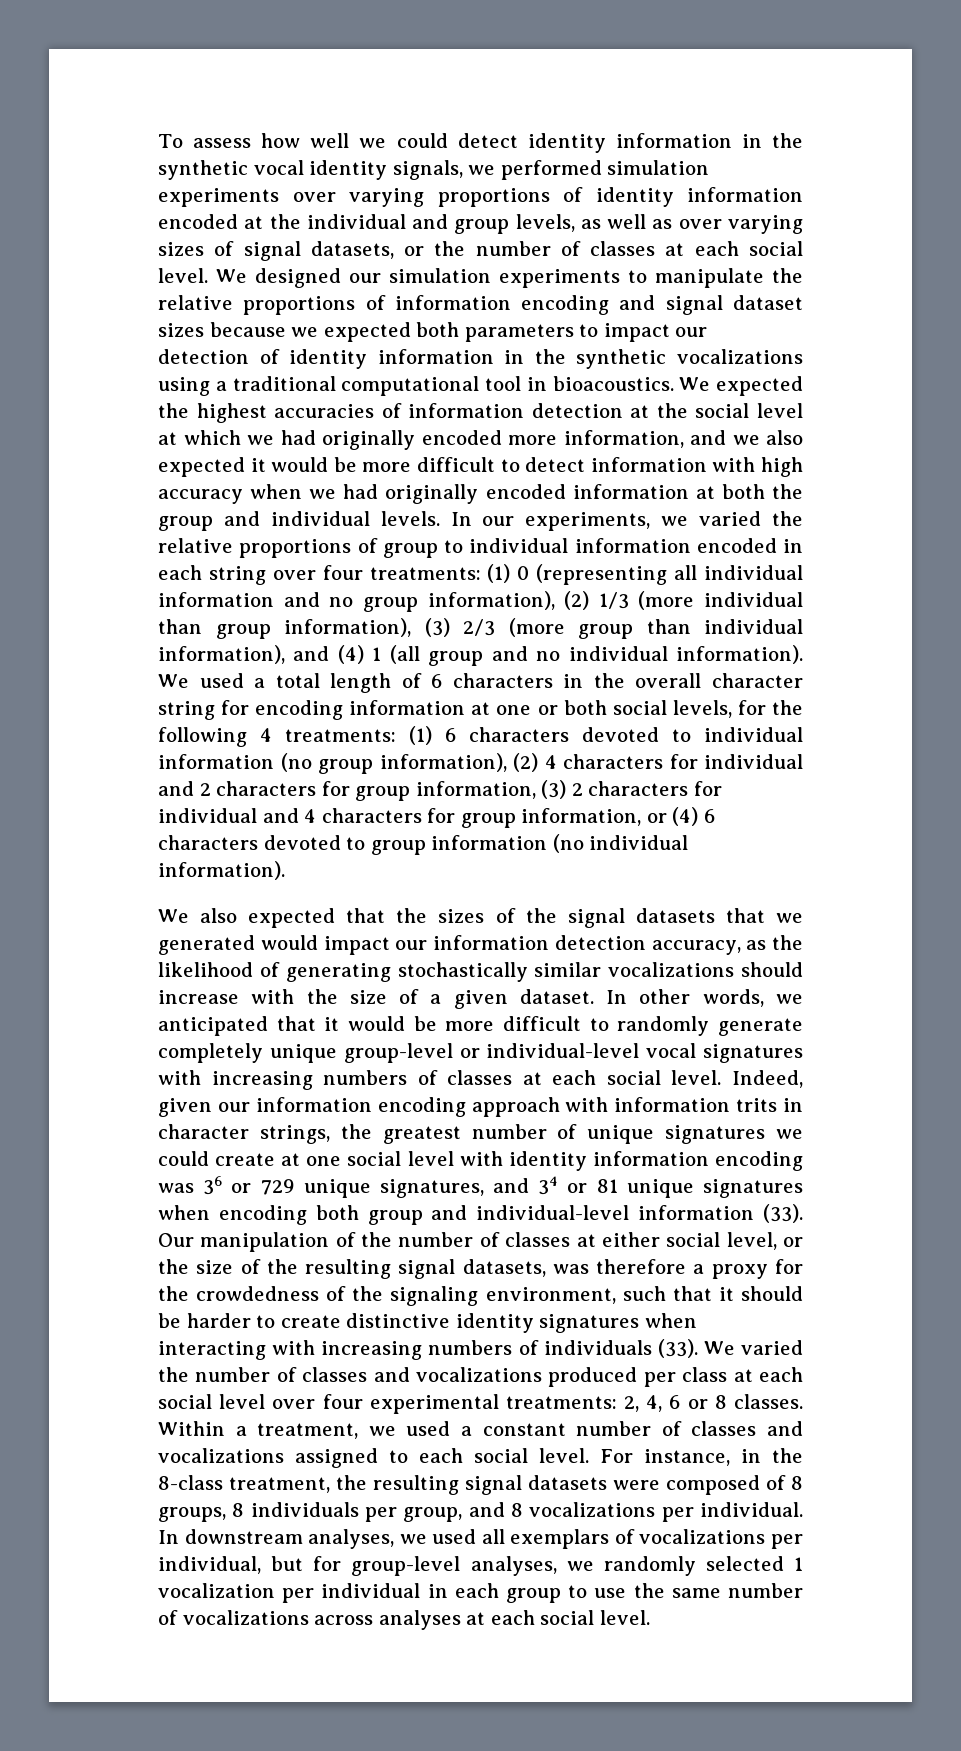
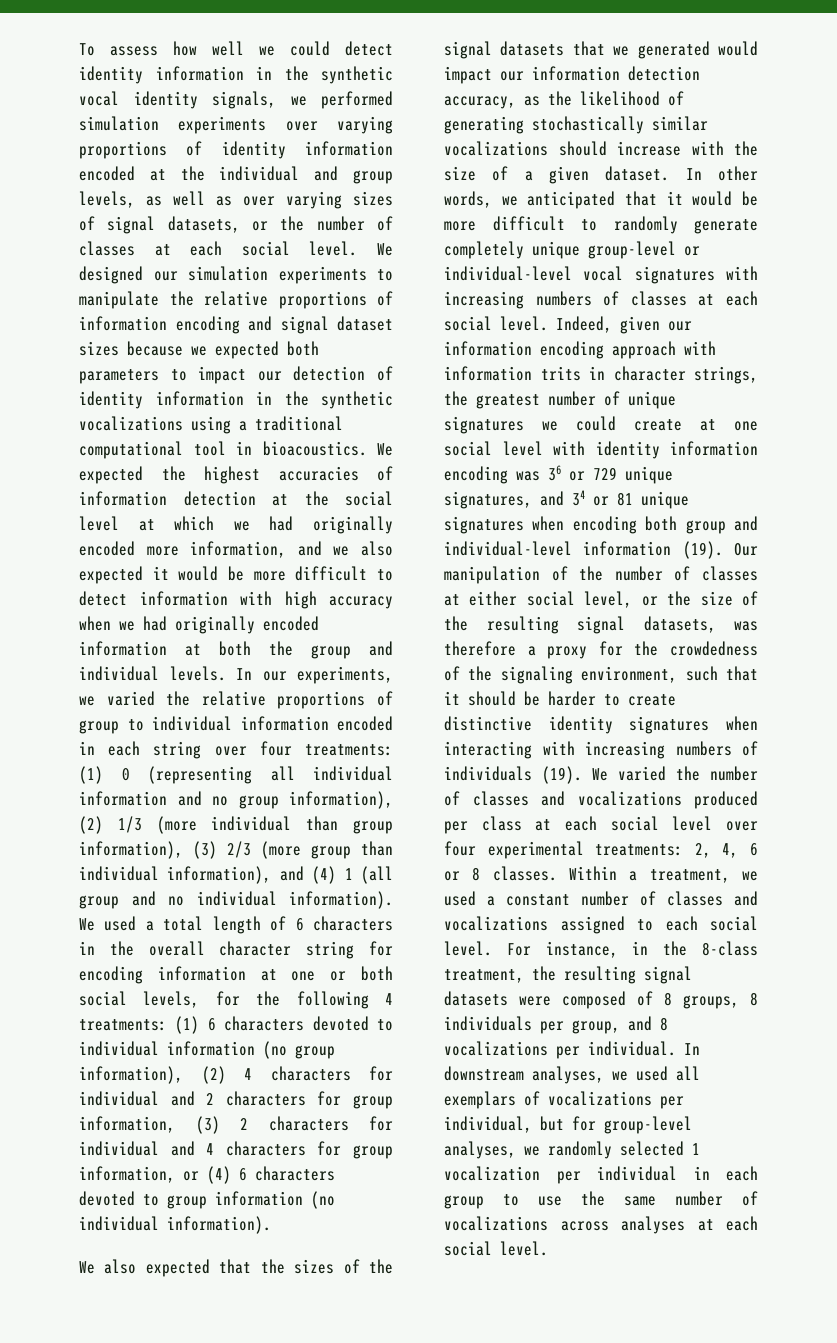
[763,1204,803,1223] (33). -> [682,541,723,559] (19).
[657,1339,698,1358] (33). -> [542,766,582,784] (19).

